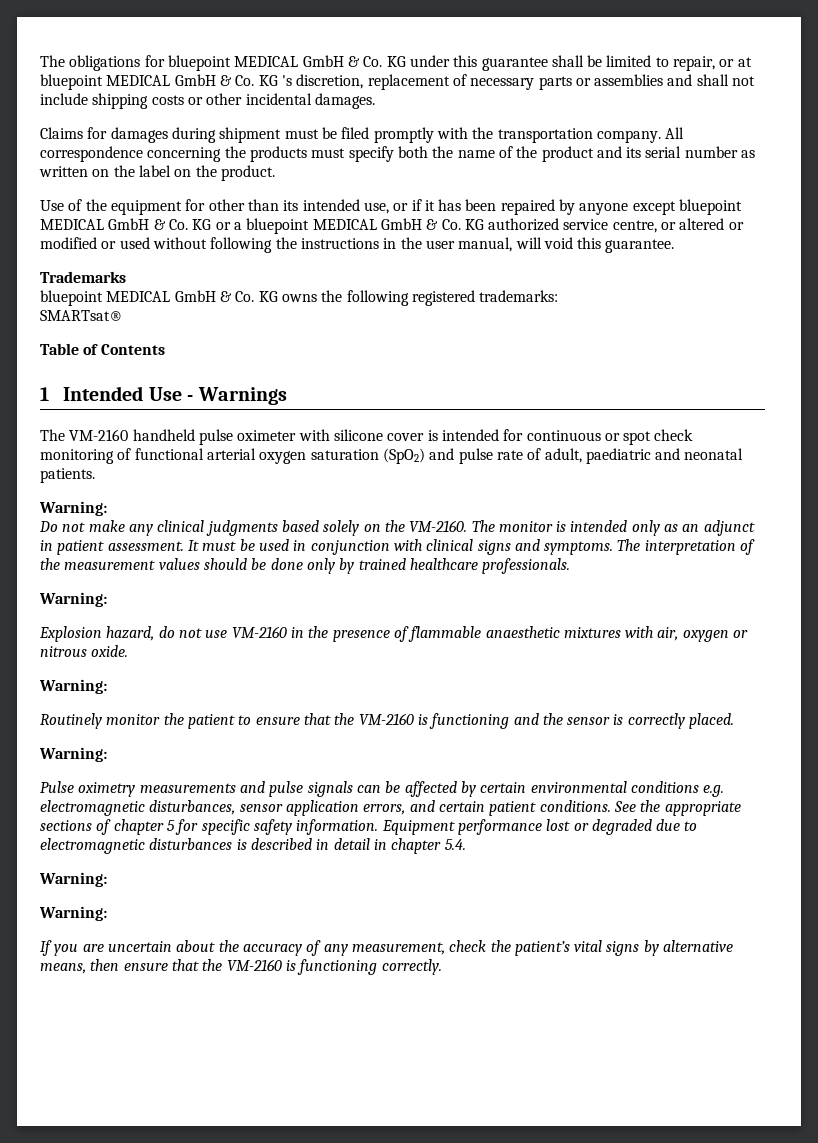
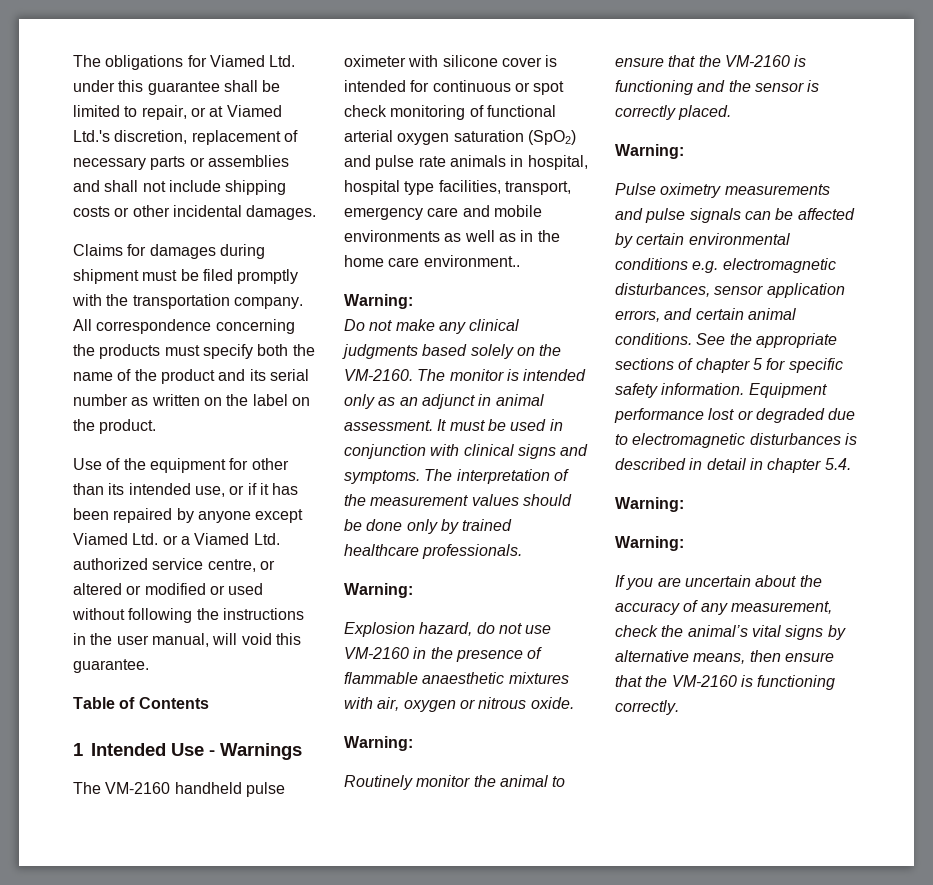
[167,55,406,71] bluepoint MEDICAL GmbH & Co. KG -> [209,55,296,67] Viamed Ltd.
[40,74,292,90] bluepoint MEDICAL GmbH & Co. KG 's -> [226,105,282,117] [73,130,110,142] Viamed Ltd.'s
[679,199,743,215] [40,218,484,234] bluepoint MEDICAL GmbH & Co. KG or a bluepoint MEDICAL GmbH & Co. KG -> [73,533,280,545] Viamed Ltd. or a Viamed Ltd.
[40,271,126,283] [40,290,559,306] [40,310,123,321] // Trademarks // bluepoint MEDICAL GmbH & Co. KG owns the following registered trademarks: // SMARTsat® -> (149, 666) none
[527,448,744,464] [40,468,95,483] of adult, paediatric and neonatal patients. -> [449,155,588,170] [344,180,571,195] [344,205,542,220] [344,230,560,242] [344,255,520,267] animals in hospital, hospital type facilities, transport, emergency care and mobile environments as well as in the home care environment..
[57,540,105,555] patient -> [495,394,544,406] animal
[187,714,235,729] patient -> [499,775,548,787] animal
[489,801,537,816] patient -> [747,308,796,320] animal
[514,941,570,956] patient’s -> [687,625,748,637] animal’s

